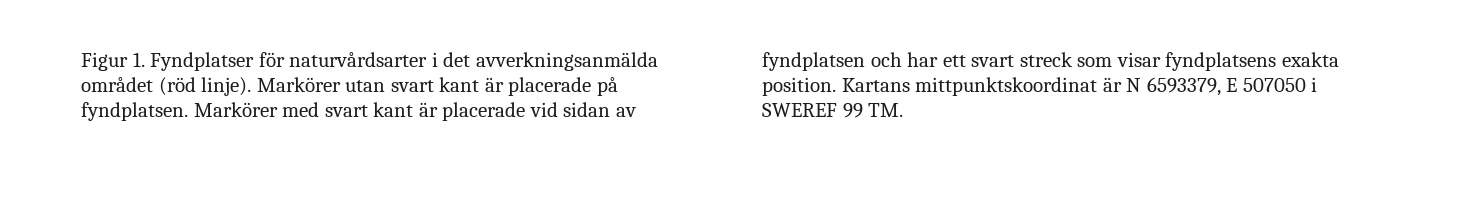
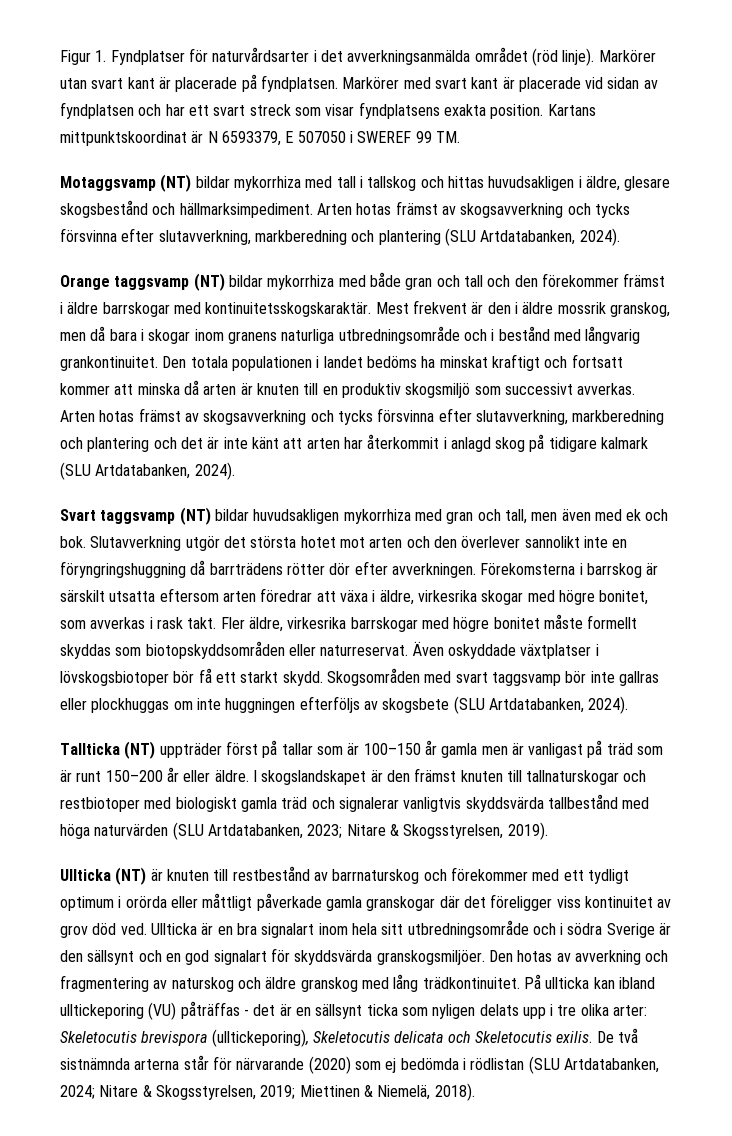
(904, 110) none -> [60,174,671,192] [60,200,630,218] [60,228,620,246] [60,272,666,291] [60,300,670,317] [60,326,641,344] [60,354,623,371] [60,380,636,398] [60,408,665,425] [60,434,649,452] [60,462,235,480] [60,507,669,525] [60,536,628,551] [60,560,659,578] [60,588,649,605] [60,614,638,632] [60,641,599,659] [60,668,659,686] [60,696,629,714] [60,740,664,759] [60,767,647,785] [60,794,650,812] [60,822,548,840] [60,866,629,885] [60,893,672,911] [60,920,672,938] [60,948,669,965] [60,974,655,992] [60,1001,648,1020] [60,1028,638,1047] [60,1055,659,1074] [60,1083,475,1101] // Motaggsvamp (NT) bildar mykorrhiza med tall i tallskog och hittas huvudsakligen i äldre, glesare skogsbestånd och hällmarksimpediment. Arten hotas främst av skogsavverkning och tycks försvinna efter slutavverkning, markberedning och plantering (SLU Artdatabanken, 2024). // Orange taggsvamp (NT) bildar mykorrhiza med både gran och tall och den förekommer främst i äldre barrskogar med kontinuitetsskogskaraktär. Mest frekvent är den i äldre mossrik granskog, men då bara i skogar inom granens naturliga utbredningsområde och i bestånd med långvarig grankontinuitet. Den totala populationen i landet bedöms ha minskat kraftigt och fortsatt kommer att minska då arten är knuten till en produktiv skogsmiljö som successivt avverkas. Arten hotas främst av skogsavverkning och tycks försvinna efter slutavverkning, markberedning och plantering och det är inte känt att arten har återkommit i anlagd skog på tidigare kalmark (SLU Artdatabanken, 2024). // Svart taggsvamp (NT) bildar huvudsakligen mykorrhiza med gran och tall, men även med ek och bok. Slutavverkning utgör det största hotet mot arten och den överlever sannolikt inte en föryngringshuggning då barrträdens rötter dör efter avverkningen. Förekomsterna i barrskog är särskilt utsatta eftersom arten föredrar att växa i äldre, virkesrika skogar med högre bonitet, som avverkas i rask takt. Fler äldre, virkesrika barrskogar med högre bonitet måste formellt skyddas som biotopskyddsområden eller naturreservat. Även oskyddade växtplatser i lövskogsbiotoper bör få ett starkt skydd. Skogsområden med svart taggsvamp bör inte gallras eller plockhuggas om inte huggningen efterföljs av skogsbete (SLU Artdatabanken, 2024). // Tallticka (NT) uppträder först på tallar som är 100–150 år gamla men är vanligast på träd som är runt 150–200 år eller äldre. I skogslandskapet är den främst knuten till tallnaturskogar och restbiotoper med biologiskt gamla träd och signalerar vanligtvis skyddsvärda tallbestånd med höga naturvärden (SLU Artdatabanken, 2023; Nitare & Skogsstyrelsen, 2019). // Ullticka (NT) är knuten till restbestånd av barrnaturskog och förekommer med ett tydligt optimum i orörda eller måttligt påverkade gamla granskogar där det föreligger viss kontinuitet av grov död ved. Ullticka är en bra signalart inom hela sitt utbredningsområde och i södra Sverige är den sällsynt och en god signalart för skyddsvärda granskogsmiljöer. Den hotas av avverkning och fragmentering av naturskog och äldre granskog med lång trädkontinuitet. På ullticka kan ibland ulltickeporing (VU) påträffas - det är en sällsynt ticka som nyligen delats upp i tre olika arter: Skeletocutis brevispora (ulltickeporing), Skeletocutis delicata och Skeletocutis exilis. De två sistnämnda arterna står för närvarande (2020) som ej bedömda i rödlistan (SLU Artdatabanken, 2024; Nitare & Skogsstyrelsen, 2019; Miettinen & Niemelä, 2018).

